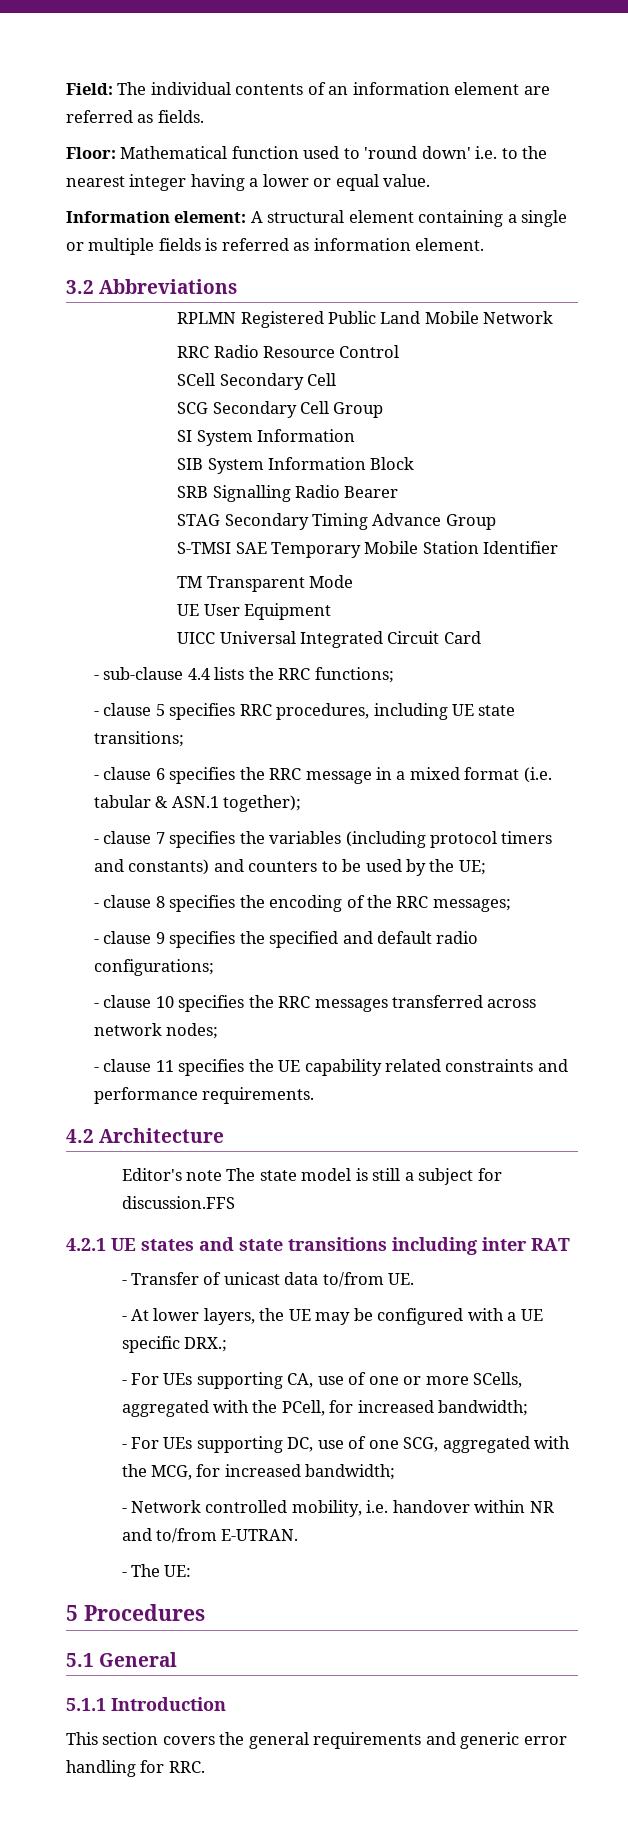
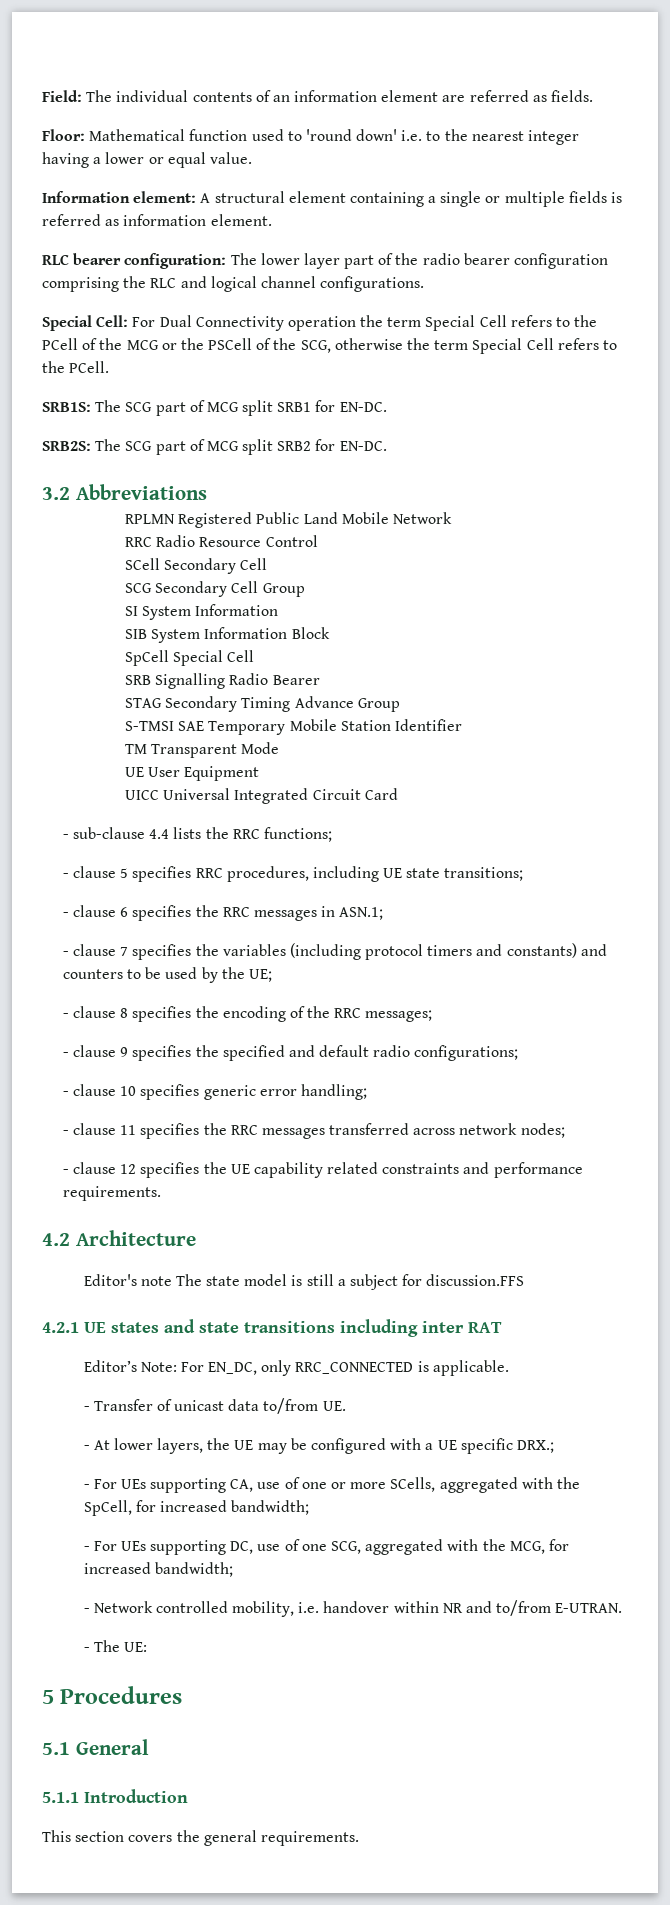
(485, 244) none -> [42,253,609,269] [42,276,425,292] [42,315,598,331] [42,338,617,354] [42,361,110,373] [42,400,387,416] [42,439,387,455] // RLC bearer configuration: The lower layer part of the radio bearer configuration comprising the RLC and logical channel configurations. // Special Cell: For Dual Connectivity operation the term Special Cell refers to the PCell of the MCG or the PSCell of the SCG, otherwise the term Special Cell refers to the PCell. // SRB1S: The SCG part of MCG split SRB1 for EN-DC. // SRB2S: The SCG part of MCG split SRB2 for EN-DC.
(415, 463) none -> [125,650,255,666] // SpCell Special Cell
[305,767,552,784] [93,795,302,812] message in a mixed format (i.e. tabular & ASN.1 together); -> [253,906,384,921] messages in ASN.1;
(245, 1003) none -> [203,1084,367,1100] [62,1123,200,1139] generic error handling; // - clause 11 specifies
[155,1060,174,1072] 11 -> [120,1164,137,1174] 12
(570, 1244) none -> [83,1360,509,1376] // Editor’s Note: For EN_DC, only RRC_CONNECTED is applicable.
[281,1400,325,1416] PCell, -> [83,1500,132,1516] SpCell,
[313,1732,567,1749] [66,1760,205,1777] requirements and generic error handling for RRC. -> [260,1831,359,1846] requirements.

